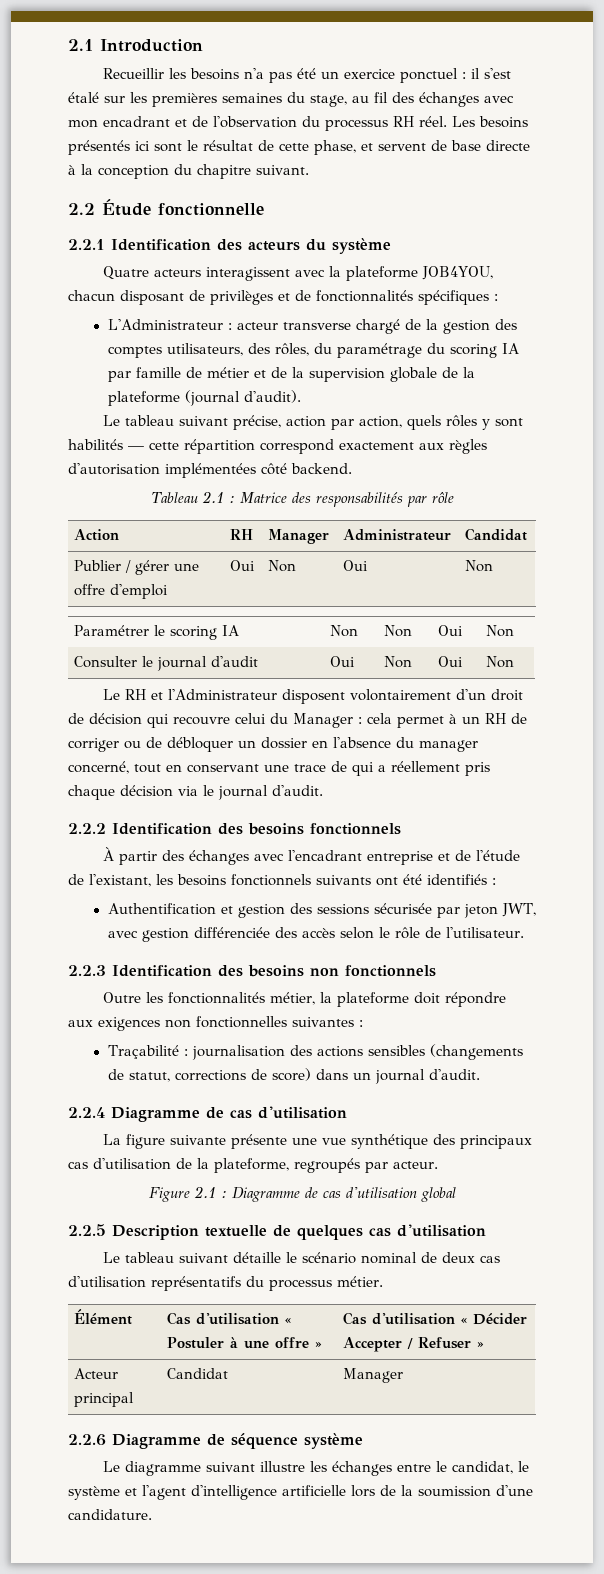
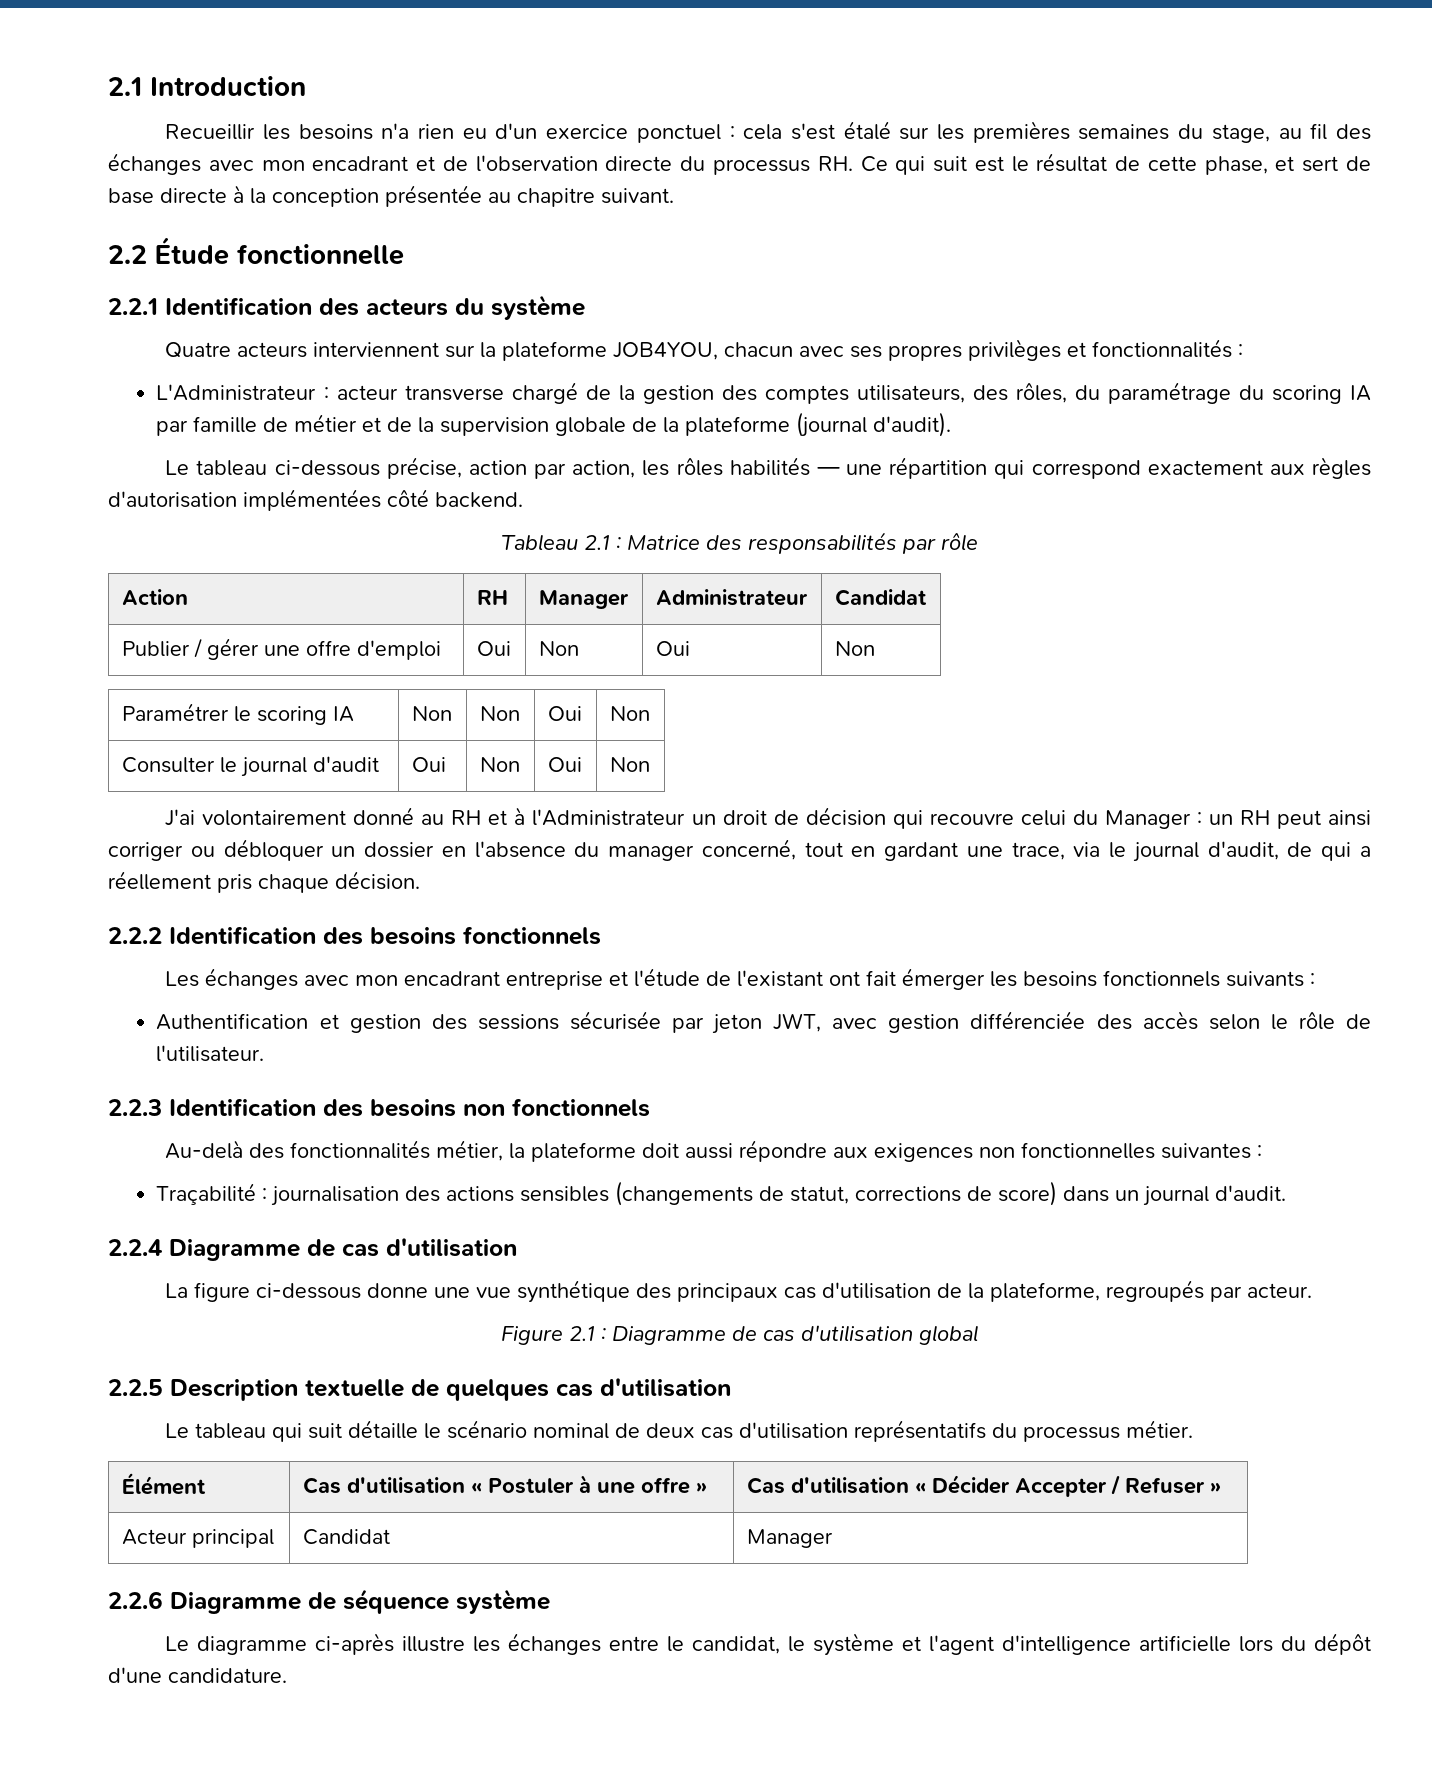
[269,68,340,83] pas été un -> [418,123,538,139] rien eu d'un
[471,68,481,79] il -> [743,124,783,140] cela
[302,116,528,131] [68,140,182,155] du processus RH réel. Les besoins présentés ici sont -> [605,156,1004,175] directe du processus RH. Ce qui suit est
[378,143,426,151] servent -> [1302,156,1339,172] sert
[174,164,192,175] du -> [385,185,511,207] présentée au
[206,267,326,281] interagissent avec -> [313,342,476,358] interviennent sur
[120,290,489,305] disposant de privilèges et de fonctionnalités spécifiques -> [799,339,1233,361] avec ses propres privilèges et fonctionnalités
[179,416,229,426] suivant -> [274,460,380,476] ci-dessous
[407,415,524,430] [68,439,255,454] quels rôles y sont habilités — cette répartition -> [642,457,1025,479] les rôles habilités — une répartition qui
[103,689,487,704] Le RH et l'Administrateur disposent volontairement d'un -> [165,807,716,826] J'ai volontairement donné au RH et à l'Administrateur un
[367,713,527,728] cela permet à un RH de -> [1208,810,1371,829] un RH peut ainsi
[146,737,162,748] de -> (215, 851) none
[187,764,326,773] conservant une trace -> [884,841,1279,862] gardant une trace, via le journal d'audit,
[120,785,323,800] décision via le journal d'audit. -> [335,871,420,890] décision.
[103,847,363,865] À partir des échanges avec l'encadrant -> [165,968,501,990] Les échanges avec mon encadrant
[455,850,472,861] de -> (629, 978) none
[89,874,151,887] l'existant, -> [737,968,986,990] l'existant ont fait émerger
[376,874,487,886] ont été identifiés -> (1305, 979) none
[103,992,164,1003] Outre les -> [165,1140,285,1159] Au-delà des
(441, 998) none -> [685,1143,734,1159] aussi
[170,1134,288,1149] suivante présente -> [256,1283,429,1299] ci-dessous donne
[179,1253,229,1263] suivant -> [272,1423,343,1442] qui suit
[206,1462,256,1472] suivant -> [315,1633,395,1655] ci-après
[380,1485,491,1497] de la soumission -> [1281,1633,1371,1655] du dépôt

